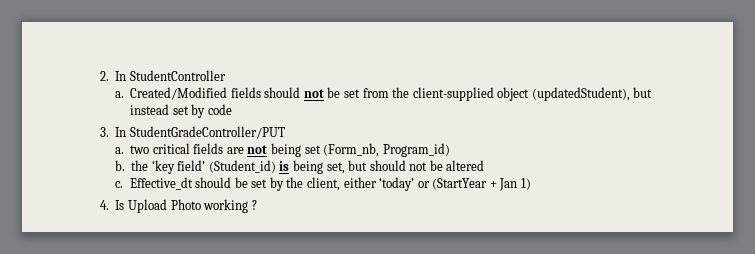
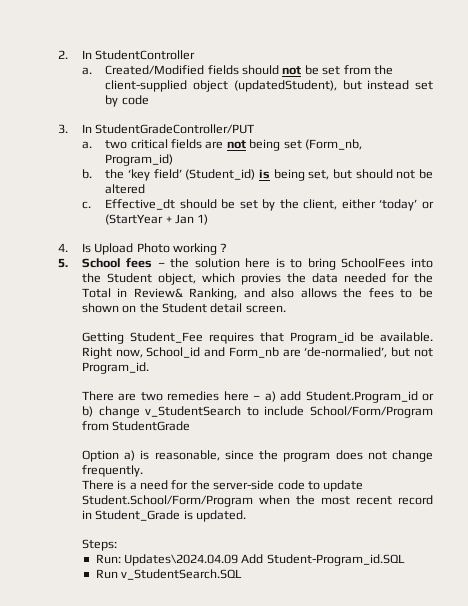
(257, 205) none -> [58,258,433,270] [81,273,433,285] [81,288,433,300] [81,303,286,313] [81,332,433,344] [81,347,433,359] [81,362,149,374] [81,391,434,403] [81,406,433,418] [81,421,191,431] [81,450,433,462] [81,465,143,477] [81,480,364,492] [81,495,434,507] [81,510,246,522] [81,539,117,551] [95,554,405,566] [95,569,242,580] // 5. School fees – the solution here is to bring SchoolFees into the Student object, which provies the data needed for the Total in Review& Ranking, and also allows the fees to be shown on the Student detail screen. // Getting Student_Fee requires that Program_id be available. Right now, School_id and Form_nb are ‘de-normalied’, but not Program_id. // There are two remedies here – a) add Student.Program_id or b) change v_StudentSearch to include School/Form/Program from StudentGrade // Option a) is reasonable, since the program does not change frequently. // There is a need for the server-side code to update Student.School/Form/Program when the most recent record in Student_Grade is updated. // Steps: // Run: Updates\2024.04.09 Add Student-Program_id.SQL // Run v_StudentSearch.SQL

